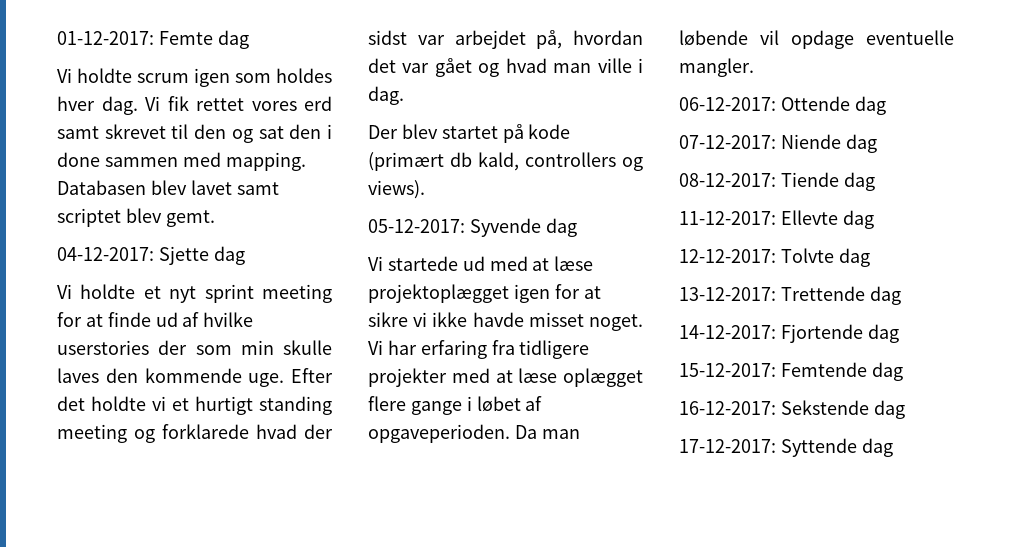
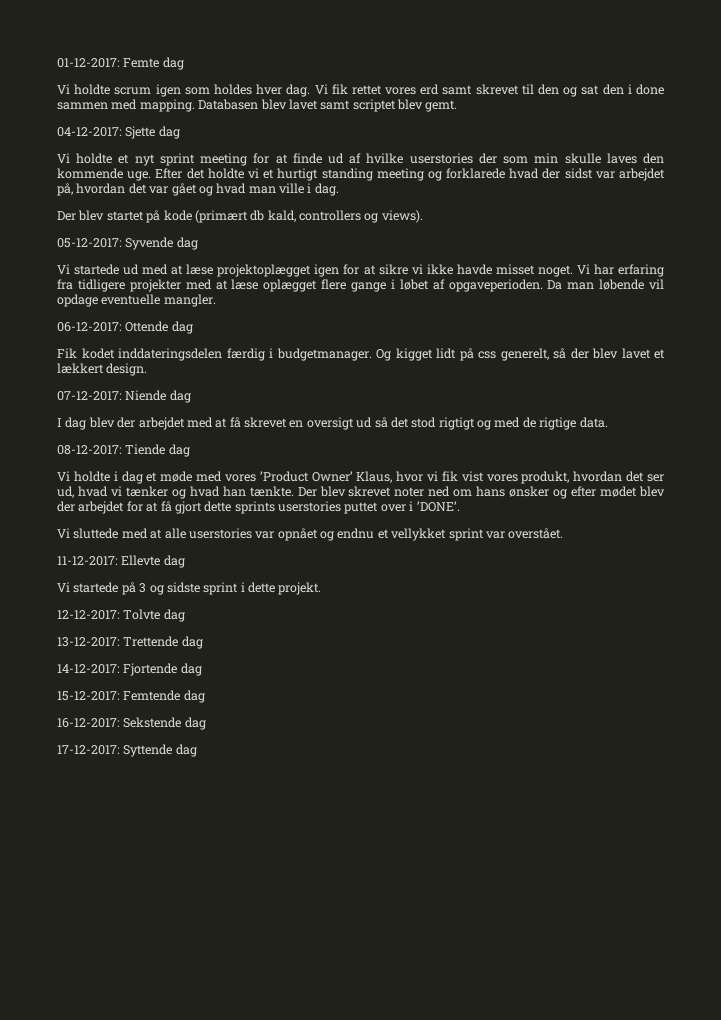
[679,134,877,153] [679,172,875,191] [679,210,874,229] 07-12-2017: Niende dag // 08-12-2017: Tiende dag // 11-12-2017: Ellevte dag -> [57,348,665,361] [57,363,148,376] [57,390,191,403] [57,417,608,430] [57,444,190,457] [57,471,665,484] [57,486,666,499] [57,501,460,514] [57,528,564,541] [57,555,185,568] [57,582,322,595] Fik kodet inddateringsdelen færdig i budgetmanager. Og kigget lidt på css generelt, så der blev lavet et lækkert design. // 07-12-2017: Niende dag // I dag blev der arbejdet med at få skrevet en oversigt ud så det stod rigtigt og med de rigtige data. // 08-12-2017: Tiende dag // Vi holdte i dag et møde med vores ’Product Owner’ Klaus, hvor vi fik vist vores produkt, hvordan det ser ud, hvad vi tænker og hvad han tænkte. Der blev skrevet noter ned om hans ønsker og efter mødet blev der arbejdet for at få gjort dette sprints userstories puttet over i ’DONE’. // Vi sluttede med at alle userstories var opnået og endnu et vellykket sprint var overstået. // 11-12-2017: Ellevte dag // Vi startede på 3 og sidste sprint i dette projekt.

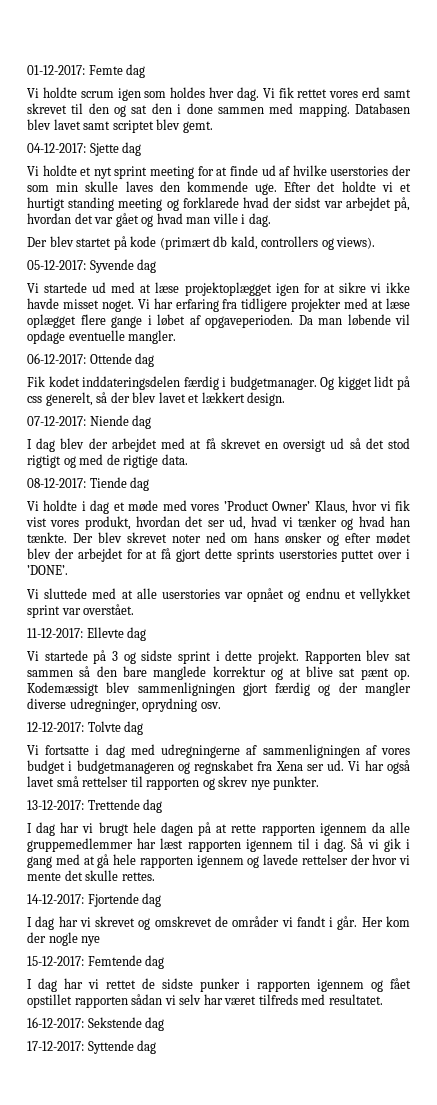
[57,609,185,622] [57,636,203,649] [57,663,202,676] [57,690,205,703] // 12-12-2017: Tolvte dag // 13-12-2017: Trettende dag // 14-12-2017: Fjortende dag // 15-12-2017: Femtende dag -> [304,650,412,664] [27,666,411,680] [27,682,411,696] [27,698,221,712] [27,721,144,735] [27,744,410,758] [27,760,410,774] [27,776,320,790] [27,799,163,813] [27,822,410,836] [27,838,411,852] [27,854,410,868] [27,870,155,881] [27,893,162,907] [27,916,410,930] [27,932,101,946] [27,955,165,969] [27,978,411,992] [27,994,383,1008] Rapporten blev sat sammen så den bare manglede korrektur og at blive sat pænt op. Kodemæssigt blev sammenligningen gjort færdig og der mangler diverse udregninger, oprydning osv. // 12-12-2017: Tolvte dag // Vi fortsatte i dag med udregningerne af sammenligningen af vores budget i budgetmanageren og regnskabet fra Xena ser ud. Vi har også lavet små rettelser til rapporten og skrev nye punkter. // 13-12-2017: Trettende dag // I dag har vi brugt hele dagen på at rette rapporten igennem da alle gruppemedlemmer har læst rapporten igennem til i dag. Så vi gik i gang med at gå hele rapporten igennem og lavede rettelser der hvor vi mente det skulle rettes. // 14-12-2017: Fjortende dag // I dag har vi skrevet og omskrevet de områder vi fandt i går. Her kom der nogle nye // 15-12-2017: Femtende dag // I dag har vi rettet de sidste punker i rapporten igennem og fået opstillet rapporten sådan vi selv har været tilfreds med resultatet.

